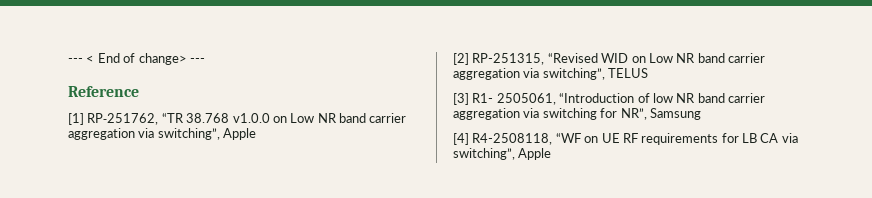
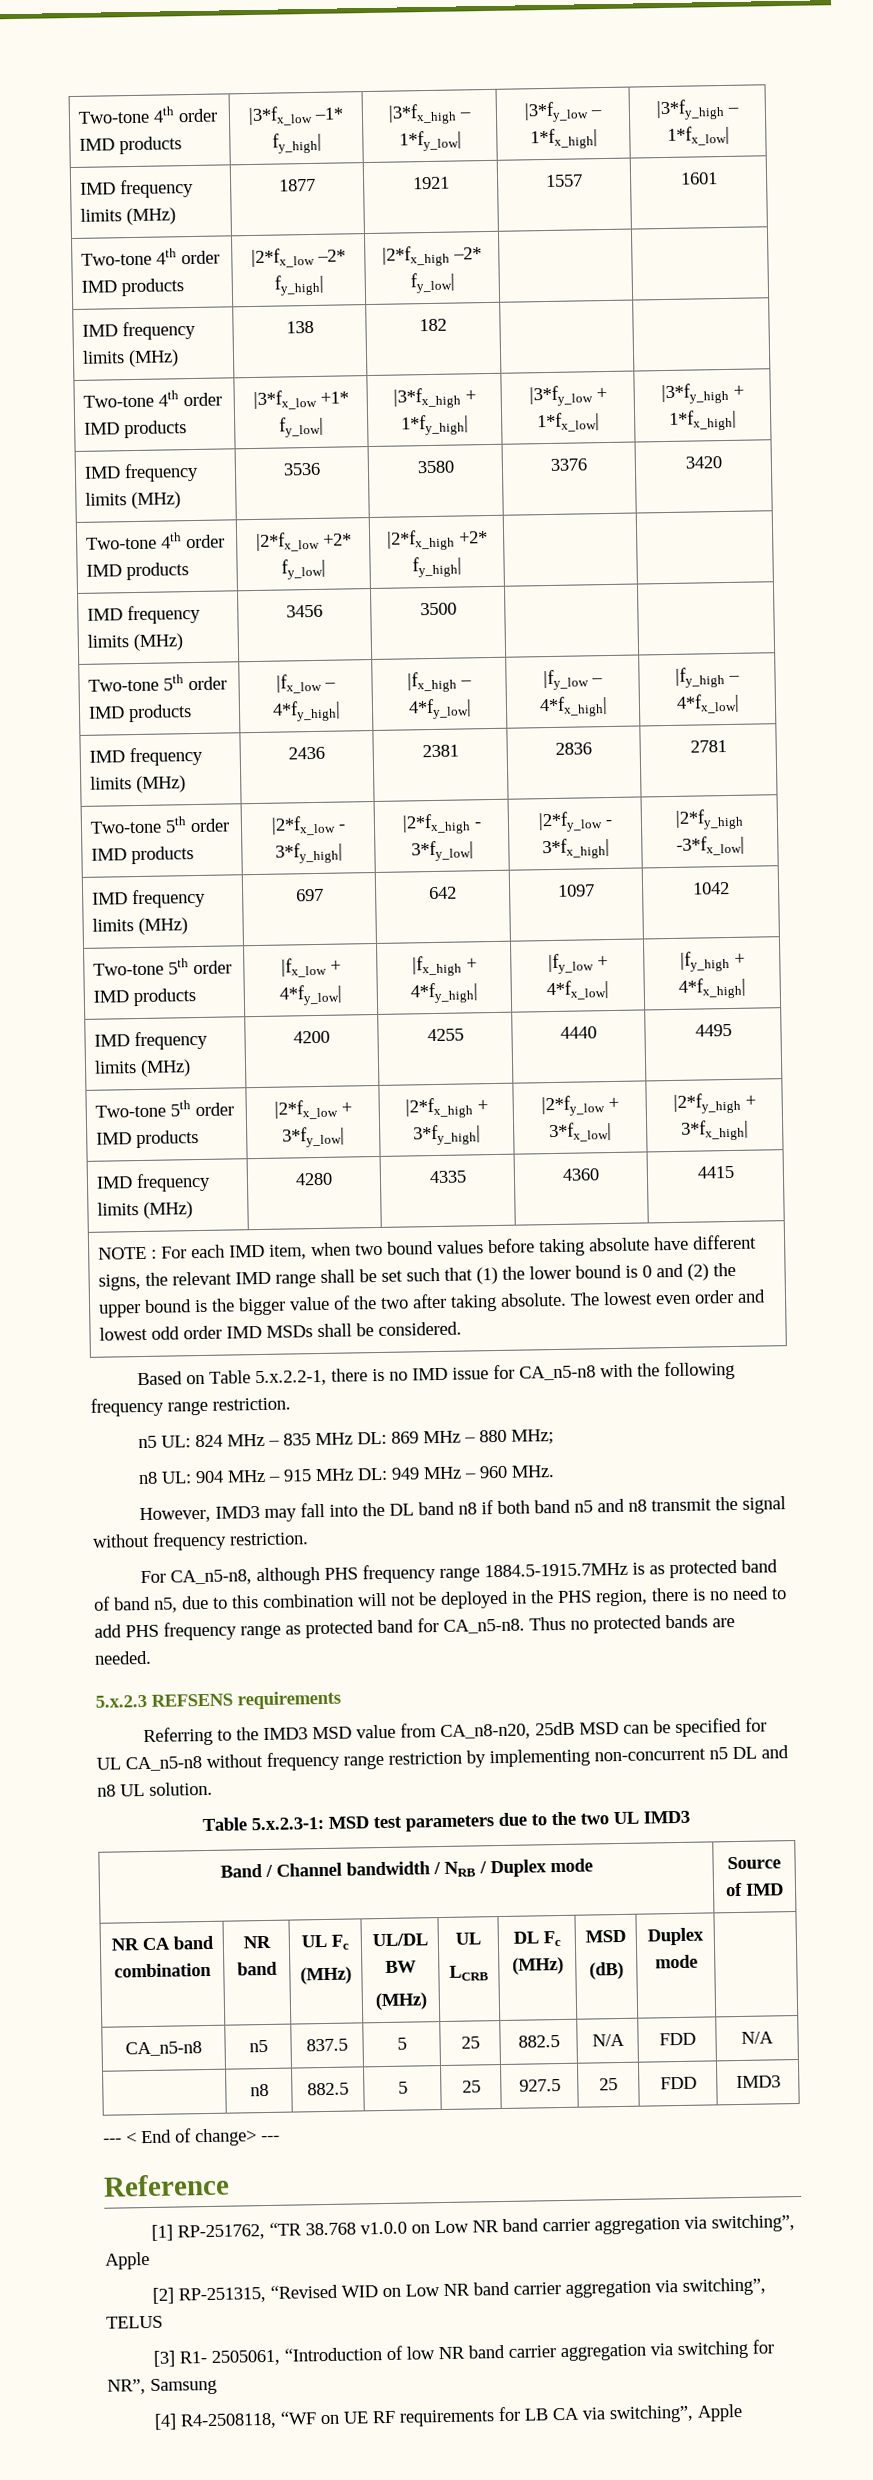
(68, 60) none -> [77,106,218,124] [78,136,182,155] [248,105,344,127] [271,132,322,154] [388,103,472,125] [398,130,462,152] [524,101,602,123] [529,128,598,150] [656,98,739,121] [666,125,730,146] [79,178,194,199] [79,207,176,226] [279,178,316,192] [412,176,450,190] [545,174,583,187] [679,172,718,185] [80,248,220,266] [80,278,184,297] [251,247,346,268] [273,274,324,296] [382,245,483,267] [409,272,455,294] [81,320,196,341] [81,349,179,368] [285,320,314,334] [419,318,448,332] [82,390,222,408] [83,420,187,439] [252,389,349,410] [279,416,324,438] [392,387,476,409] [401,414,470,436] [528,385,607,407] [537,412,600,433] [660,382,744,405] [668,409,737,431] [83,462,199,483] [84,491,181,510] [283,462,321,476] [416,460,455,474] [550,458,587,471] [684,456,722,469] [85,532,225,550] [85,562,189,581] [255,531,352,552] [281,558,326,580] [385,529,488,551] [412,556,463,578] [86,604,201,625] [86,633,183,652] [286,604,323,618] [419,602,457,616] [87,674,227,692] [87,704,192,723] [276,673,336,694] [271,700,341,722] [407,671,473,693] [407,698,472,720] [543,669,603,691] [538,696,608,718] [675,667,740,688] [675,693,740,714] [88,746,203,767] [89,775,186,794] [288,746,325,760] [421,744,459,758] [555,742,592,755] [689,740,727,753] [89,816,230,834] [90,846,194,865] [270,815,346,836] [274,842,343,864] [401,813,482,835] [410,840,474,862] [537,811,612,833] [541,838,610,860] [675,808,744,830] [675,835,745,856] [91,888,206,909] [91,917,188,936] [295,888,324,902] [429,886,458,900] [558,884,595,897] [691,881,730,895] [92,958,232,976] [92,988,196,1007] [280,957,341,978] [279,984,343,1006] [411,955,477,977] [410,982,479,1004] [547,953,608,975] [546,980,609,1001] [679,951,745,972] [678,977,746,999] [93,1030,208,1051] [93,1059,191,1077] [293,1030,330,1044] [426,1028,464,1042] [560,1026,597,1039] [694,1023,732,1037] [94,1100,234,1118] [95,1130,199,1149] [273,1099,352,1120] [282,1126,345,1148] [404,1097,488,1119] [413,1124,482,1146] [540,1095,619,1117] [549,1122,612,1143] [672,1092,756,1114] [681,1119,749,1141] [95,1172,211,1193] [96,1201,193,1219] [295,1172,333,1186] [428,1170,467,1184] [562,1168,600,1181] [696,1165,734,1179] [97,1234,757,1260] [97,1262,736,1291] [98,1289,766,1318] [98,1321,462,1341] [137,1360,736,1387] [90,1397,291,1417] [138,1429,555,1449] [138,1465,556,1485] [139,1496,787,1524] [92,1531,309,1551] [140,1559,779,1586] [93,1586,787,1613] [94,1614,735,1641] [94,1650,152,1665] [95,1690,341,1710] [143,1717,768,1747] [96,1745,789,1772] [97,1781,213,1797] [202,1810,690,1832] [219,1858,593,1878] [727,1856,781,1870] [725,1882,784,1897] [110,1935,214,1951] [114,1962,212,1978] [242,1935,271,1949] [237,1961,278,1976] [301,1934,349,1950] [300,1966,352,1985] [371,1933,428,1947] [384,1960,417,1973] [374,1992,428,2011] [455,1932,482,1945] [449,1965,490,1981] [512,1930,561,1947] [511,1956,564,1975] [585,1929,626,1943] [589,1961,624,1980] [647,1927,704,1946] [654,1954,698,1969] [125,2041,202,2057] [248,2039,268,2053] [306,2038,348,2052] [396,2037,407,2050] [460,2036,480,2049] [517,2035,560,2048] [591,2033,625,2047] [658,2032,696,2046] [741,2031,774,2044] [249,2083,269,2097] [307,2082,349,2096] [397,2081,408,2094] [461,2080,481,2093] [518,2079,561,2092] [599,2078,618,2091] [659,2076,697,2090] [735,2075,781,2089] Two-tone 4th order IMD products | |3*fx_low –1* fy_high| | |3*fx_high – 1*fy_low| | |3*fy_low – 1*fx_high| | |3*fy_high – 1*fx_low| // IMD frequency limits (MHz) | 1877 | 1921 | 1557 | 1601 // Two-tone 4th order IMD products | |2*fx_low –2* fy_high| | |2*fx_high –2* fy_low| | | // IMD frequency limits (MHz) | 138 | 182 | | // Two-tone 4th order IMD products | |3*fx_low +1* fy_low| | |3*fx_high + 1*fy_high| | |3*fy_low + 1*fx_low| | |3*fy_high + 1*fx_high| // IMD frequency limits (MHz) | 3536 | 3580 | 3376 | 3420 // Two-tone 4th order IMD products | |2*fx_low +2* fy_low| | |2*fx_high +2* fy_high| | | // IMD frequency limits (MHz) | 3456 | 3500 | | // Two-tone 5th order IMD products | |fx_low – 4*fy_high| | |fx_high – 4*fy_low| | |fy_low – 4*fx_high| | |fy_high – 4*fx_low| // IMD frequency limits (MHz) | 2436 | 2381 | 2836 | 2781 // Two-tone 5th order IMD products | |2*fx_low - 3*fy_high| | |2*fx_high - 3*fy_low| | |2*fy_low - 3*fx_high| | |2*fy_high -3*fx_low| // IMD frequency limits (MHz) | 697 | 642 | 1097 | 1042 // Two-tone 5th order IMD products | |fx_low + 4*fy_low| | |fx_high + 4*fy_high| | |fy_low + 4*fx_low| | |fy_high + 4*fx_high| // IMD frequency limits (MHz) | 4200 | 4255 | 4440 | 4495 // Two-tone 5th order IMD products | |2*fx_low + 3*fy_low| | |2*fx_high + 3*fy_high| | |2*fy_low + 3*fx_low| | |2*fy_high + 3*fx_high| // IMD frequency limits (MHz) | 4280 | 4335 | 4360 | 4415 // NOTE : For each IMD item, when two bound values before taking absolute have different signs, the relevant IMD range shall be set such that (1) the lower bound is 0 and (2) the upper bound is the bigger value of the two after taking absolute. The lowest even order and lowest odd order IMD MSDs shall be considered. // Based on Table 5.x.2.2-1, there is no IMD issue for CA_n5-n8 with the following frequency range restriction. // n5 UL: 824 MHz – 835 MHz DL: 869 MHz – 880 MHz; // n8 UL: 904 MHz – 915 MHz DL: 949 MHz – 960 MHz. // However, IMD3 may fall into the DL band n8 if both band n5 and n8 transmit the signal without frequency restriction. // For CA_n5-n8, although PHS frequency range 1884.5-1915.7MHz is as protected band of band n5, due to this combination will not be deployed in the PHS region, there is no need to add PHS frequency range as protected band for CA_n5-n8. Thus no protected bands are needed. // 5.x.2.3 REFSENS requirements // Referring to the IMD3 MSD value from CA_n8-n20, 25dB MSD can be specified for UL CA_n5-n8 without frequency range restriction by implementing non-concurrent n5 DL and n8 UL solution. // Table 5.x.2.3-1: MSD test parameters due to the two UL IMD3 // Band / Channel bandwidth / NRB / Duplex mode | Source of IMD // NR CA band combination | NR band | UL Fc // (MHz) | UL/DL BW // (MHz) | UL // LCRB | DL Fc (MHz) | MSD // (dB) | Duplex mode | // CA_n5-n8 | n5 | 837.5 | 5 | 25 | 882.5 | N/A | FDD | N/A // | n8 | 882.5 | 5 | 25 | 927.5 | 25 | FDD | IMD3 //

